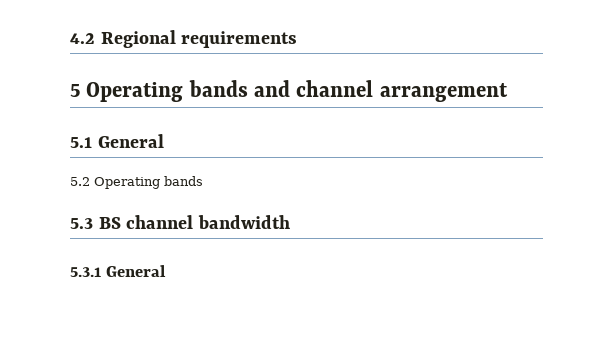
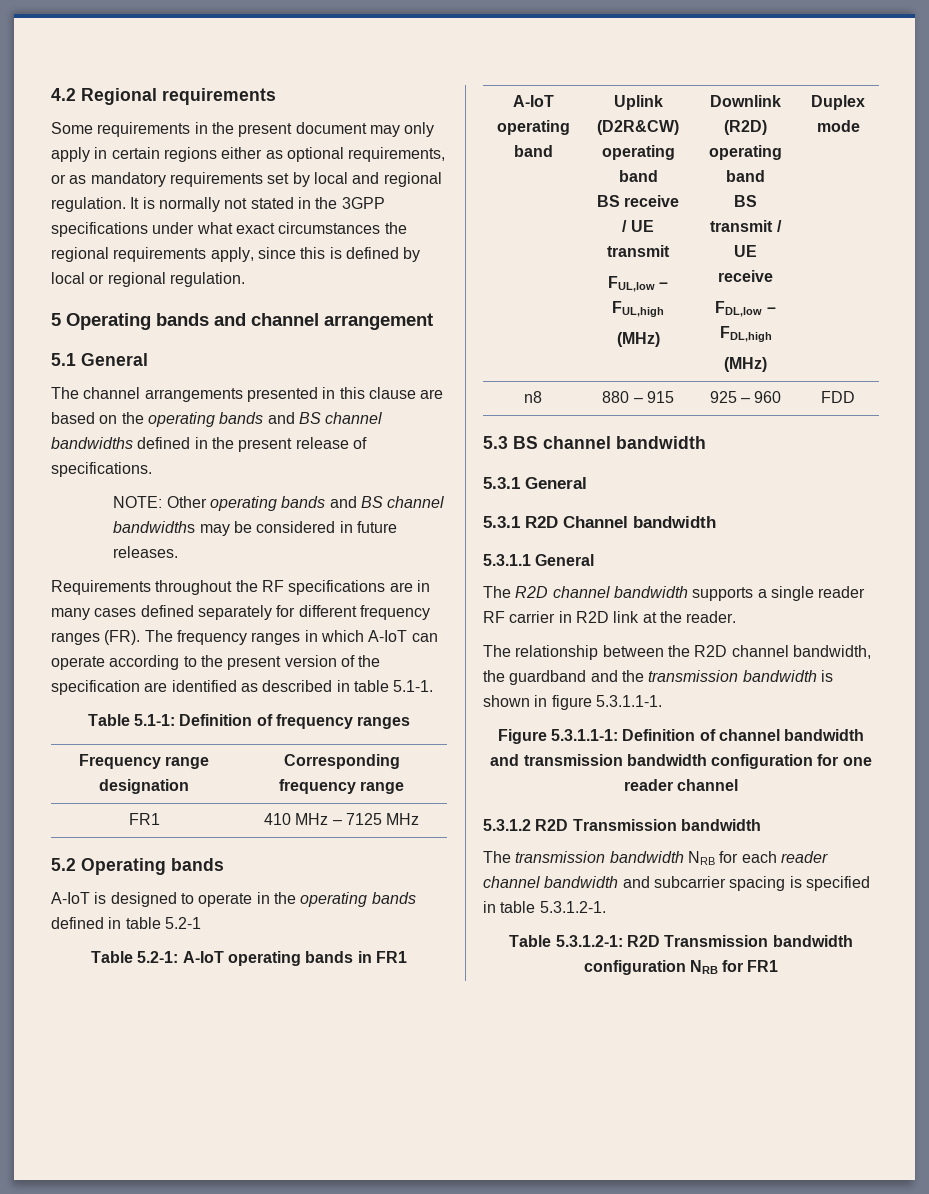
(298, 39) none -> [51,122,435,137] [51,147,446,162] [51,172,442,187] [51,197,385,212] [51,222,407,237] [51,247,421,262] [51,272,245,287] // Some requirements in the present document may only apply in certain regions either as optional requirements, or as mandatory requirements set by local and regional regulation. It is normally not stated in the 3GPP specifications under what exact circumstances the regional requirements apply, since this is defined by local or regional regulation.
[70,176,203,189] 5.2 Operating bands -> [51,387,444,402] [51,412,383,427] [51,437,367,452] [51,462,152,477] [113,496,445,511] [113,521,398,536] [113,546,179,558] [51,580,430,595] [51,605,430,620] [51,630,438,645] [51,655,381,670] [51,680,434,695] [87,714,411,729] [78,754,210,769] [99,779,189,794] [283,754,400,769] [278,779,405,794] [128,813,160,825] [263,813,420,825] [51,858,224,875] [51,892,416,907] [51,917,201,929] [91,951,407,966] [512,95,554,107] [496,120,570,135] [513,145,553,157] [613,95,663,110] [597,120,679,135] [601,145,675,160] [618,170,658,182] [596,195,680,207] [622,220,654,232] [607,245,670,257] [607,276,669,292] [612,301,664,317] [616,332,660,347] [710,95,781,107] [724,120,767,135] [709,145,782,160] [726,170,765,182] [734,195,757,207] [710,220,782,232] [734,245,757,257] [718,270,773,282] [715,301,776,317] [719,326,772,342] [724,357,767,372] [811,95,865,110] [816,120,860,132] [524,391,542,403] [602,391,674,403] [709,391,782,403] [821,391,855,403] The channel arrangements presented in this clause are based on the operating bands and BS channel bandwidths defined in the present release of specifications. // NOTE: Other operating bands and BS channel bandwidths may be considered in future releases. // Requirements throughout the RF specifications are in many cases defined separately for different frequency ranges (FR). The frequency ranges in which A-IoT can operate according to the present version of the specification are identified as described in table 5.1-1. // Table 5.1-1: Definition of frequency ranges // Frequency range designation | Corresponding frequency range // FR1 | 410 MHz – 7125 MHz // 5.2 Operating bands // A-IoT is designed to operate in the operating bands defined in table 5.2-1 // Table 5.2-1: A-IoT operating bands in FR1 // A-IoT operating band | Uplink (D2R&CW) operating band // BS receive / UE transmit // FUL,low – FUL,high // (MHz) | Downlink (R2D) operating band // BS transmit / UE receive // FDL,low – FDL,high // (MHz) | Duplex mode // n8 | 880 – 915 | 925 – 960 | FDD
(166, 271) none -> [483,516,716,528] [483,554,595,566] [483,586,866,601] [483,611,737,623] [483,645,871,660] [483,670,833,685] [483,695,662,710] [497,729,865,744] [490,754,872,769] [623,779,739,791] [483,819,761,831] [483,851,828,865] [483,876,870,891] [483,901,606,913] [509,935,853,947] [583,960,779,975] // 5.3.1 R2D Channel bandwidth // 5.3.1.1 General // The R2D channel bandwidth supports a single reader RF carrier in R2D link at the reader. // The relationship between the R2D channel bandwidth, the guardband and the transmission bandwidth is shown in figure 5.3.1.1-1. // Figure 5.3.1.1-1: Definition of channel bandwidth and transmission bandwidth configuration for one reader channel // 5.3.1.2 R2D Transmission bandwidth // The transmission bandwidth NRB for each reader channel bandwidth and subcarrier spacing is specified in table 5.3.1.2-1. // Table 5.3.1.2-1: R2D Transmission bandwidth configuration NRB for FR1

